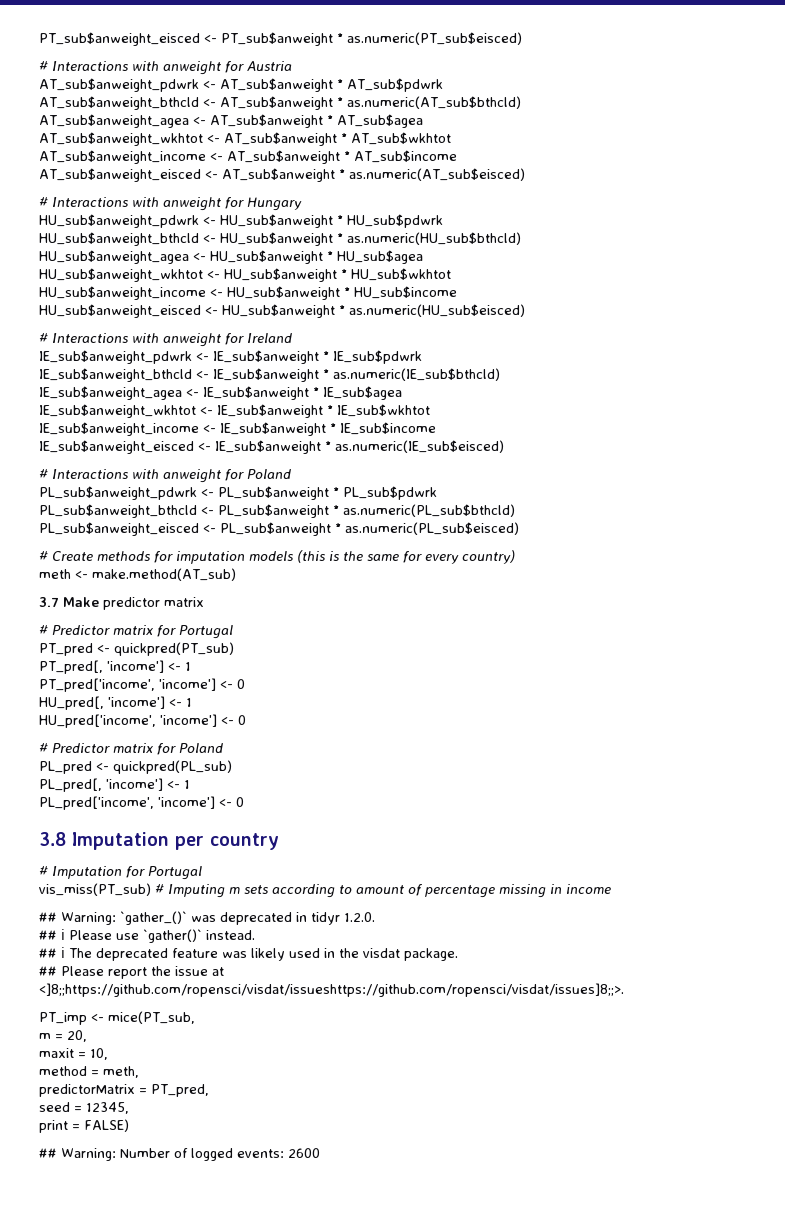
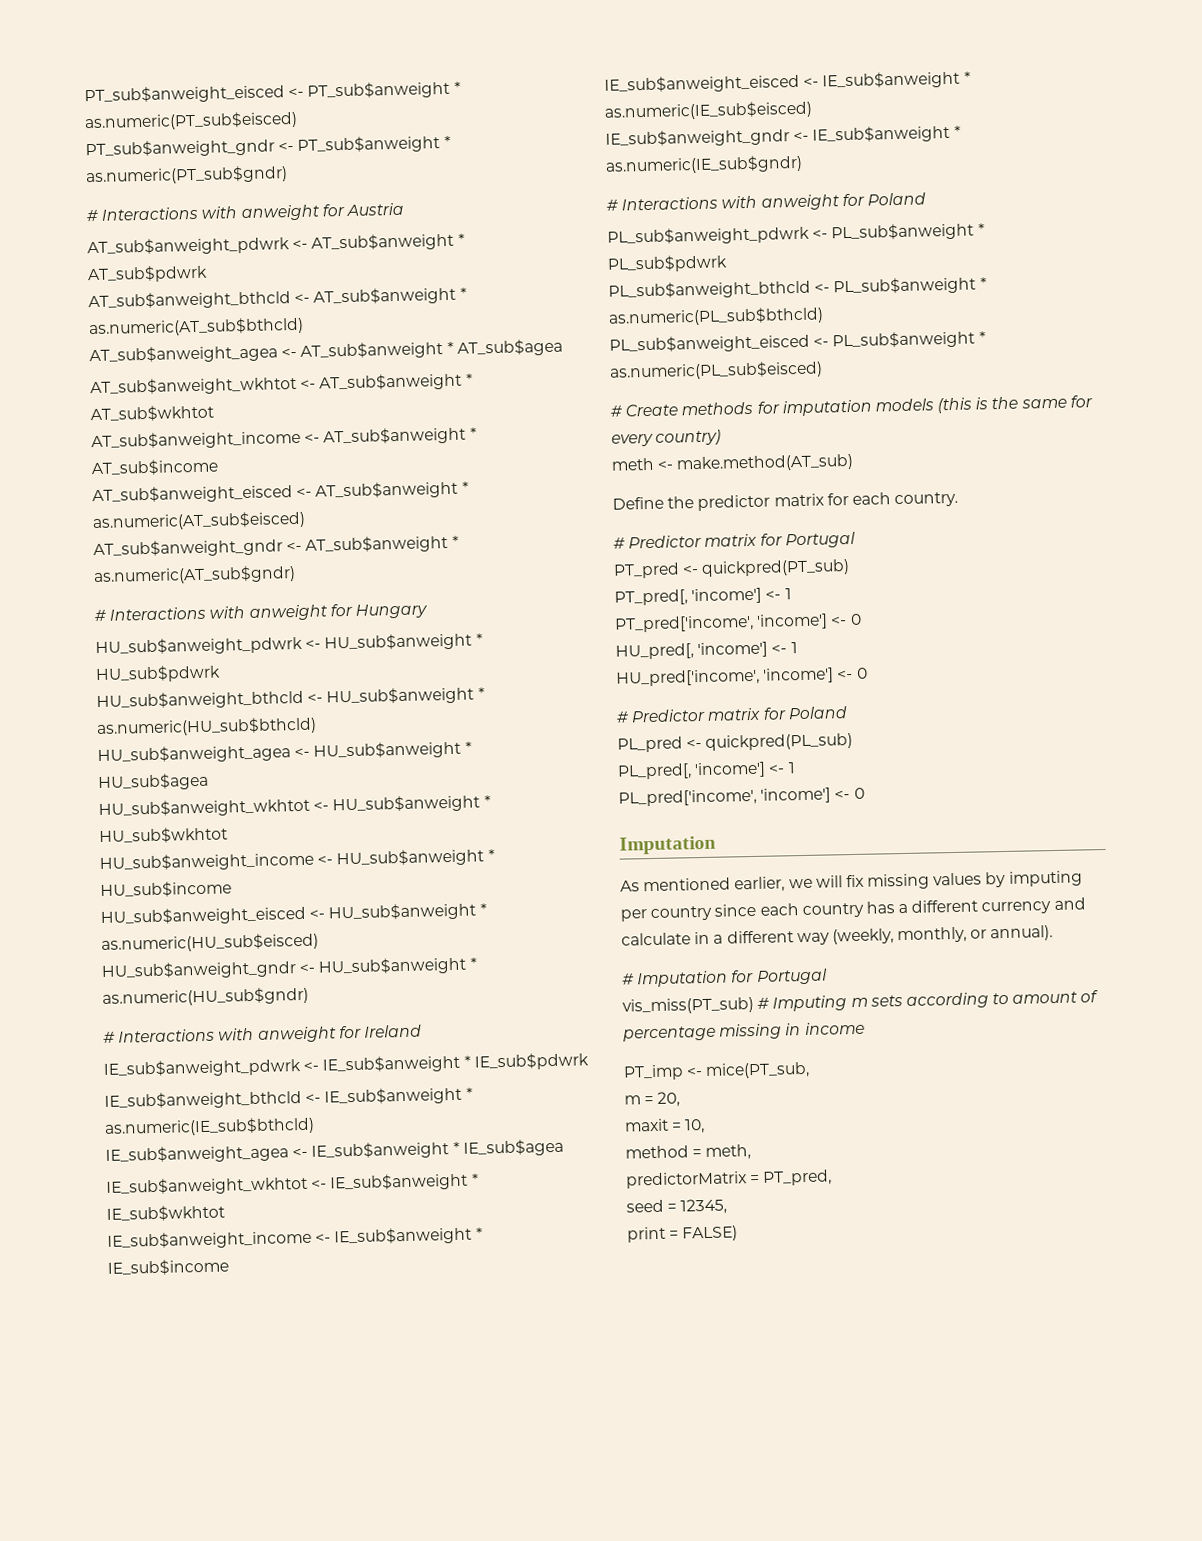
(522, 38) none -> [85,135,451,159] [85,165,288,186] // PT_sub$anweight_gndr <- PT_sub$anweight * as.numeric(PT_sub$gndr)
(525, 174) none -> [93,534,459,559] [93,565,296,586] // AT_sub$anweight_gndr <- AT_sub$anweight * as.numeric(AT_sub$gndr)
(525, 310) none -> [101,956,477,980] [102,986,309,1007] // HU_sub$anweight_gndr <- HU_sub$anweight * as.numeric(HU_sub$gndr)
(504, 446) none -> [605,124,961,148] [605,154,803,175] // IE_sub$anweight_gndr <- IE_sub$anweight * as.numeric(IE_sub$gndr)
[39,597,99,607] 3.7 Make -> [612,496,695,510] Define the
(204, 602) none -> [826,491,959,508] for each country.
[39,832,279,850] 3.8 Imputation per country -> [619,835,716,855] [620,870,1083,893] [620,897,1086,922] [621,925,1054,946] Imputation // As mentioned earlier, we will fix missing values by imputing per country since each country has a different currency and calculate in a different way (weekly, monthly, or annual).
[39,911,375,925] [39,929,255,943] [39,947,458,961] [39,966,224,979] [39,983,624,997] // ## Warning: `gather_()` was deprecated in tidyr 1.2.0. // ## ℹ Please use `gather()` instead. // ## ℹ The deprecated feature was likely used in the visdat package. // ## Please report the issue at <]8;;https://github.com/ropensci/visdat/issueshttps://github.com/ropensci/visdat/issues]8;;>. -> (865, 1028) none
[39,1148,320,1161] // ## Warning: Number of logged events: 2600 -> (739, 1233) none

